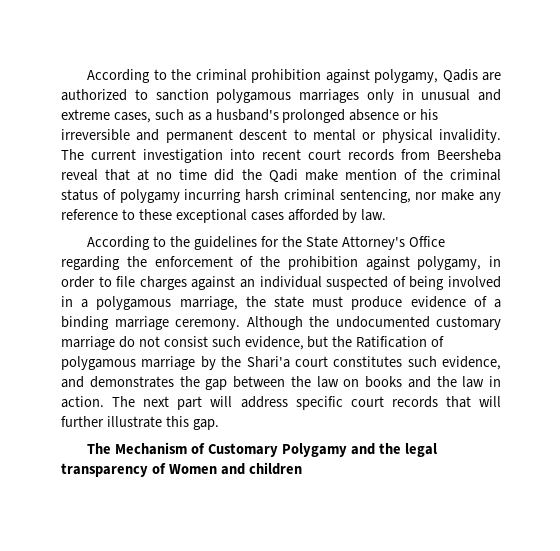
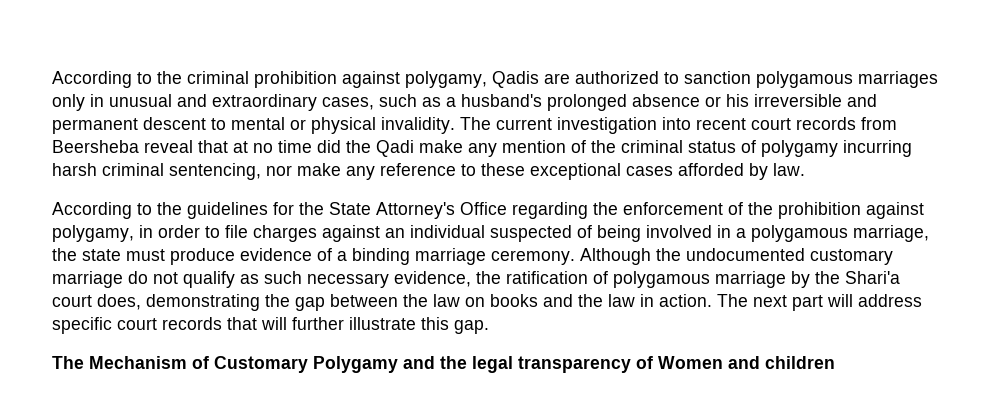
[61,109,110,120] extreme -> [212,94,317,111] extraordinary
(338, 175) none -> [468,143,497,157] any
[163,336,428,350] consist such evidence, but the Ratification -> [183,271,588,288] qualify as such necessary evidence, the ratification
[333,356,501,370] [61,376,174,388] constitutes such evidence, and demonstrates -> [97,294,260,311] does, demonstrating

